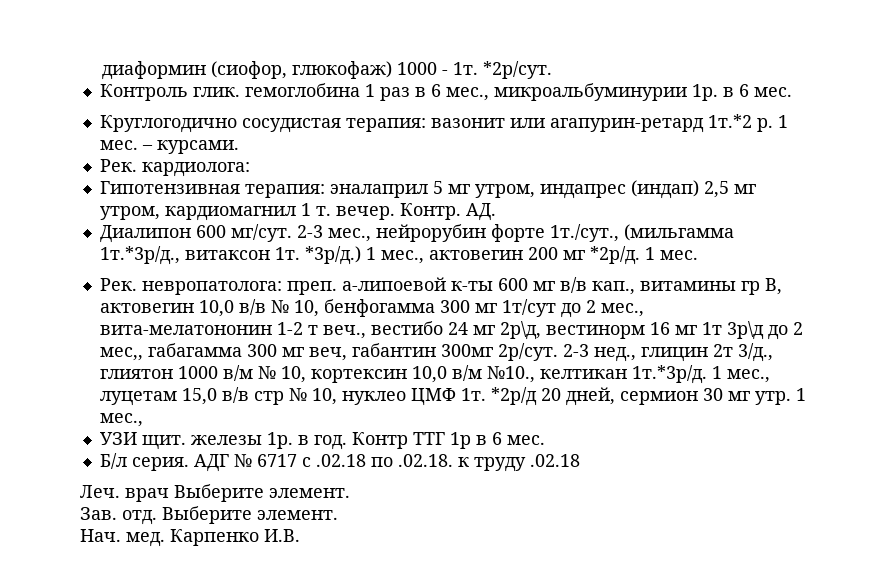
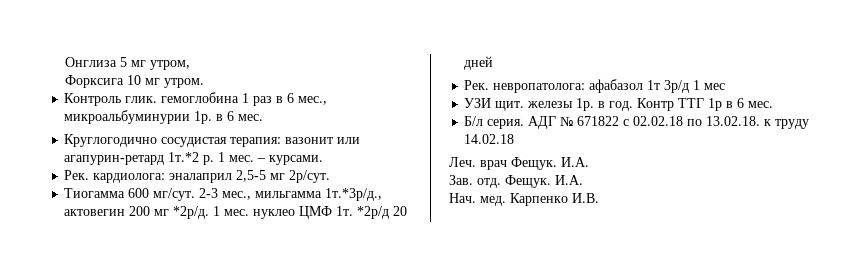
[102,61,553,80] диаформин (сиофор, глюкофаж) 1000 - 1т. *2р/сут. -> [64,57,190,70] [64,75,204,88] Онглиза 5 мг утром, // Форксига 10 мг утром.
[99,180,756,199] [99,203,496,221] [99,224,734,243] [99,246,424,265] // Гипотензивная терапия: эналаприл 5 мг утром, индапрес (индап) 2,5 мг утром, кардиомагнил 1 т. вечер. Контр. АД. // Диалипон 600 мг/сут. 2-3 мес., нейрорубин форте 1т./сут., (мильгамма 1т.*3р/д., витаксон 1т. *3р/д.) 1 мес., -> [169,170,331,183] [64,188,383,201] эналаприл 2,5-5 мг 2р/сут. // Тиогамма 600 мг/сут. 2-3 мес., мильгамма 1т.*3р/д.,
[99,277,782,295] [99,299,644,318] [99,321,803,340] [99,343,773,362] [99,365,770,384] [99,387,337,406] // Рек. невропатолога: преп. а-липоевой к-ты 600 мг в/в кап., витамины гр В, актовегин 10,0 в/в № 10, бенфогамма 300 мг 1т/сут до 2 мес., вита-мелатононин 1-2 т веч., вестибо 24 мг 2р\д, вестинорм 16 мг 1т 3р\д до 2 мес,, габагамма 300 мг веч, габантин 300мг 2р/сут. 2-3 нед., глицин 2т 3/д., глиятон 1000 в/м № 10, кортексин 10,0 в/м №10., келтикан 1т.*3р/д. 1 мес., луцетам 15,0 в/в стр № 10, -> (250, 212) none
[565,387,806,406] [99,413,143,427] дней, сермион 30 мг утр. 1 мес., -> [464,56,494,70] [464,79,726,93] дней // Рек. невропатолога: афабазол 1т 3р/д 1 мес
[256,454,453,467] 6717 с .02.18 по .02.18. -> [577,116,761,126] 671822 с 02.02.18 по 13.02.18.
[529,454,580,467] .02.18 -> [464,134,515,144] 14.02.18
[174,484,350,502] Выберите элемент. -> [511,157,589,170] Фещук. И.А.
[162,506,338,524] Выберите элемент. -> [505,175,583,188] Фещук. И.А.

